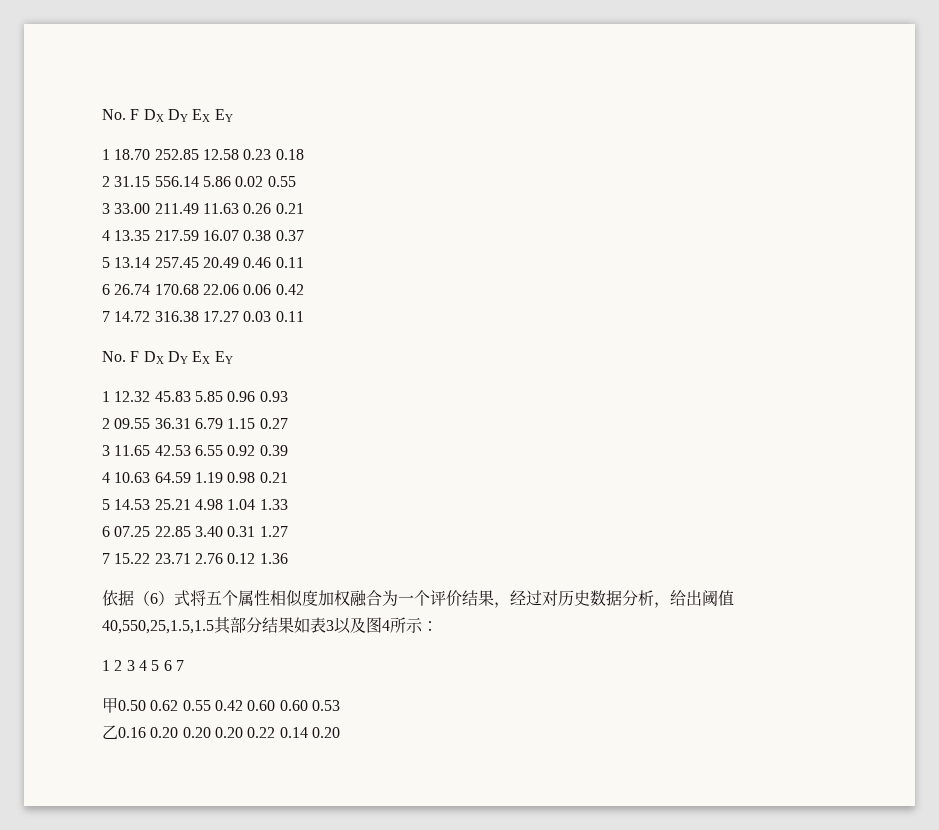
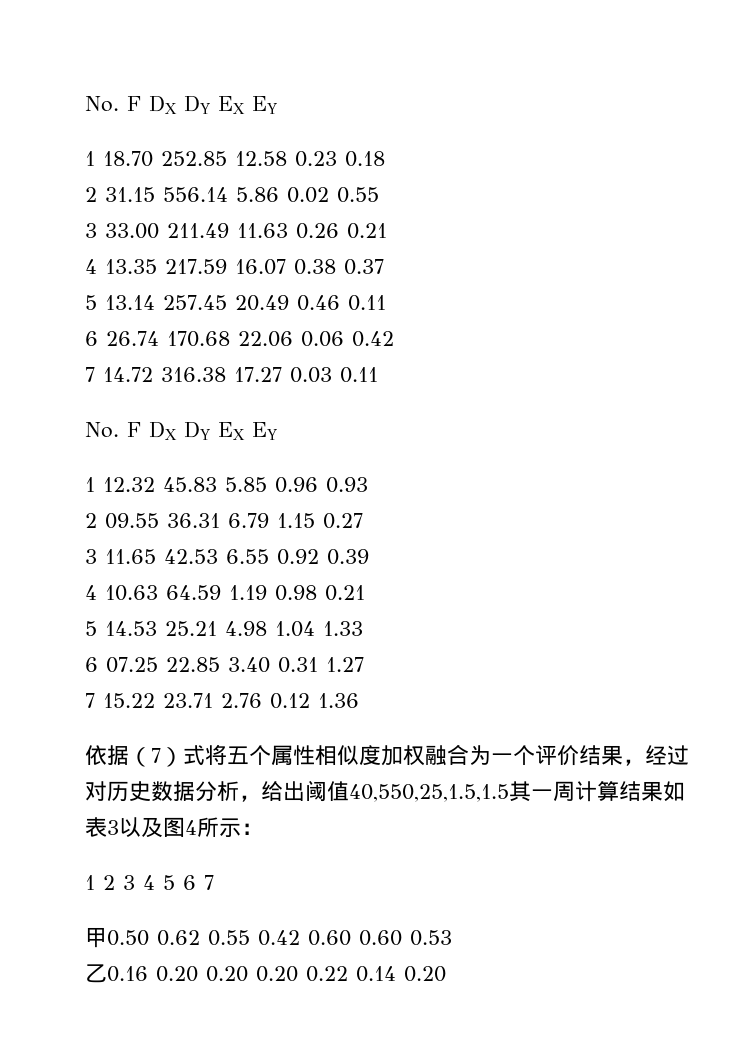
[150,593,158,604] 6 -> [151,748,161,763] 7
[230,617,262,633] 部分 -> [531,781,619,802] 一周计算

